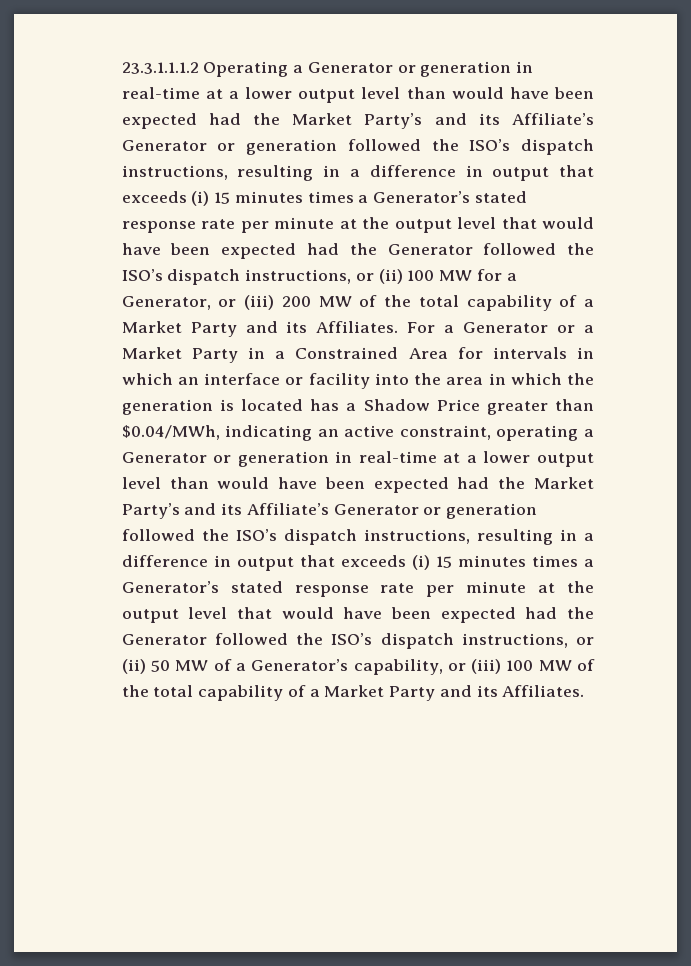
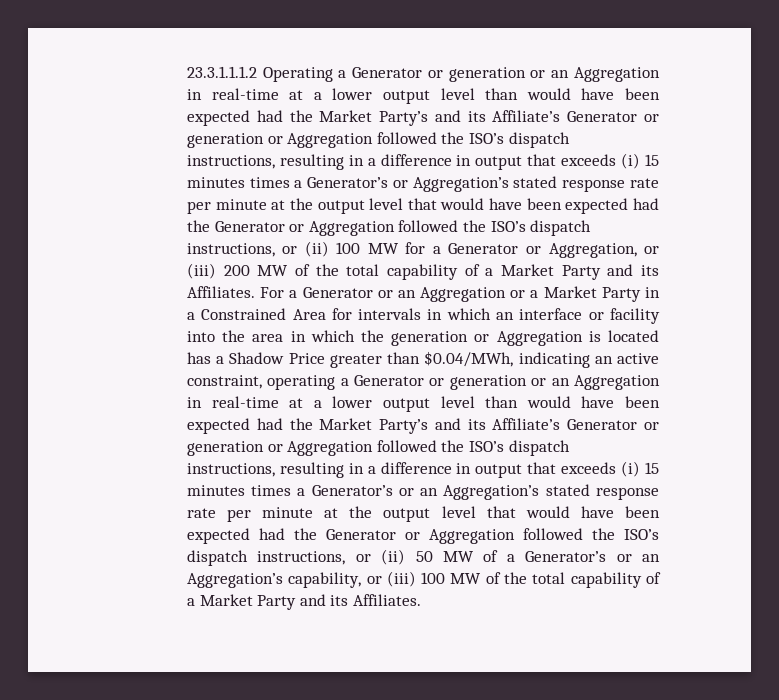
(512, 69) none -> [530,67,661,82] or an Aggregation
(338, 147) none -> [267,133,374,148] or Aggregation
(471, 197) none -> [392,177,509,192] or Aggregation’s
(473, 249) none -> [289,221,395,236] or Aggregation
[121,296,211,310] Generator, -> [448,243,637,258] Generator or Aggregation,
(576, 329) none -> [397,287,526,302] an Aggregation or
(213, 407) none -> [474,331,583,346] or Aggregation
(329, 459) none -> [531,375,661,390] or an Aggregation
(538, 511) none -> [267,441,374,456] or Aggregation
(219, 587) none -> [398,485,540,500] or an Aggregation’s
(207, 639) none -> [404,529,515,544] or Aggregation
(349, 665) none -> [616,554,660,562] [186,573,283,588] or an Aggregation’s

